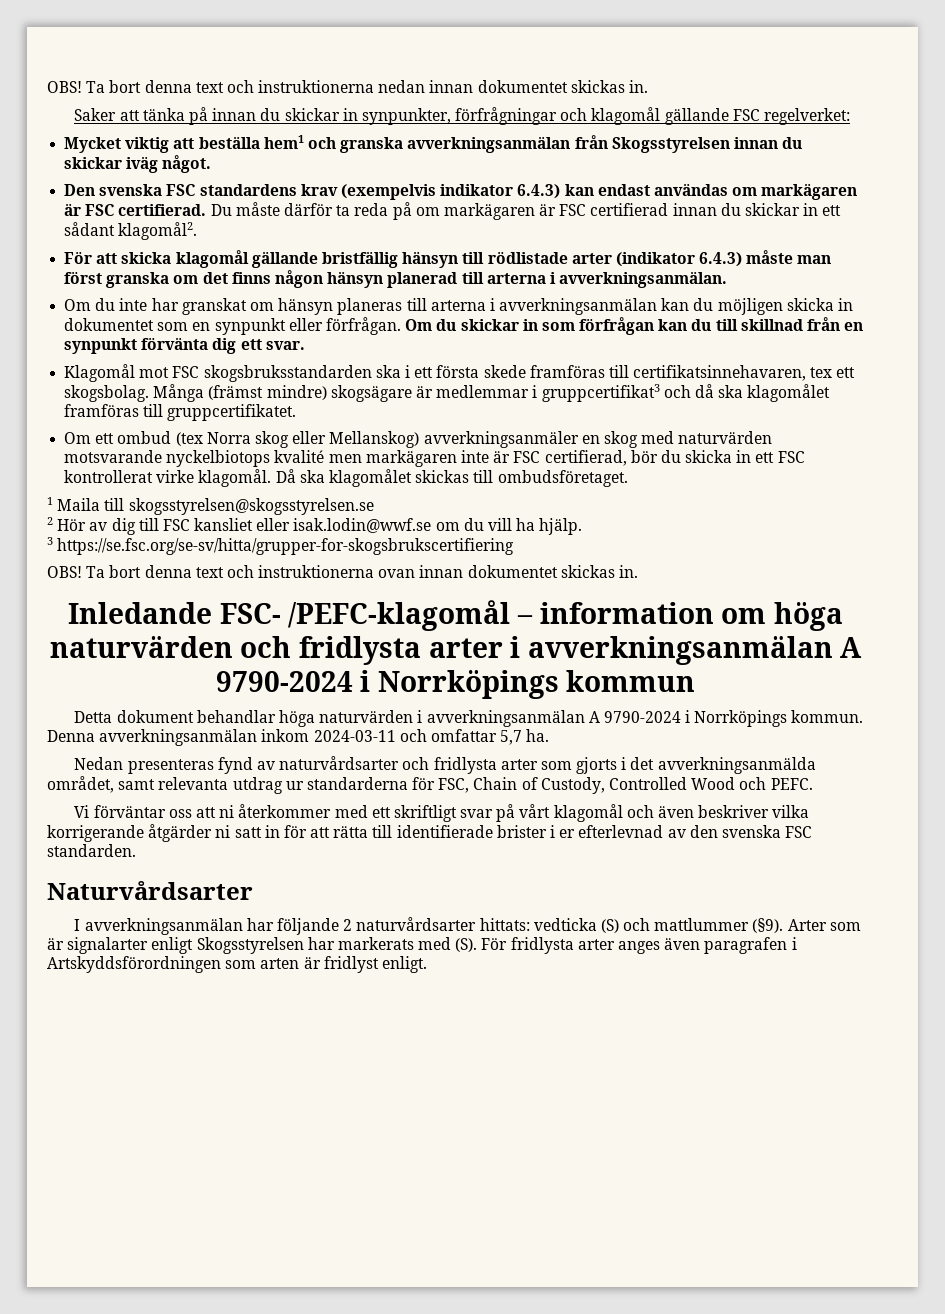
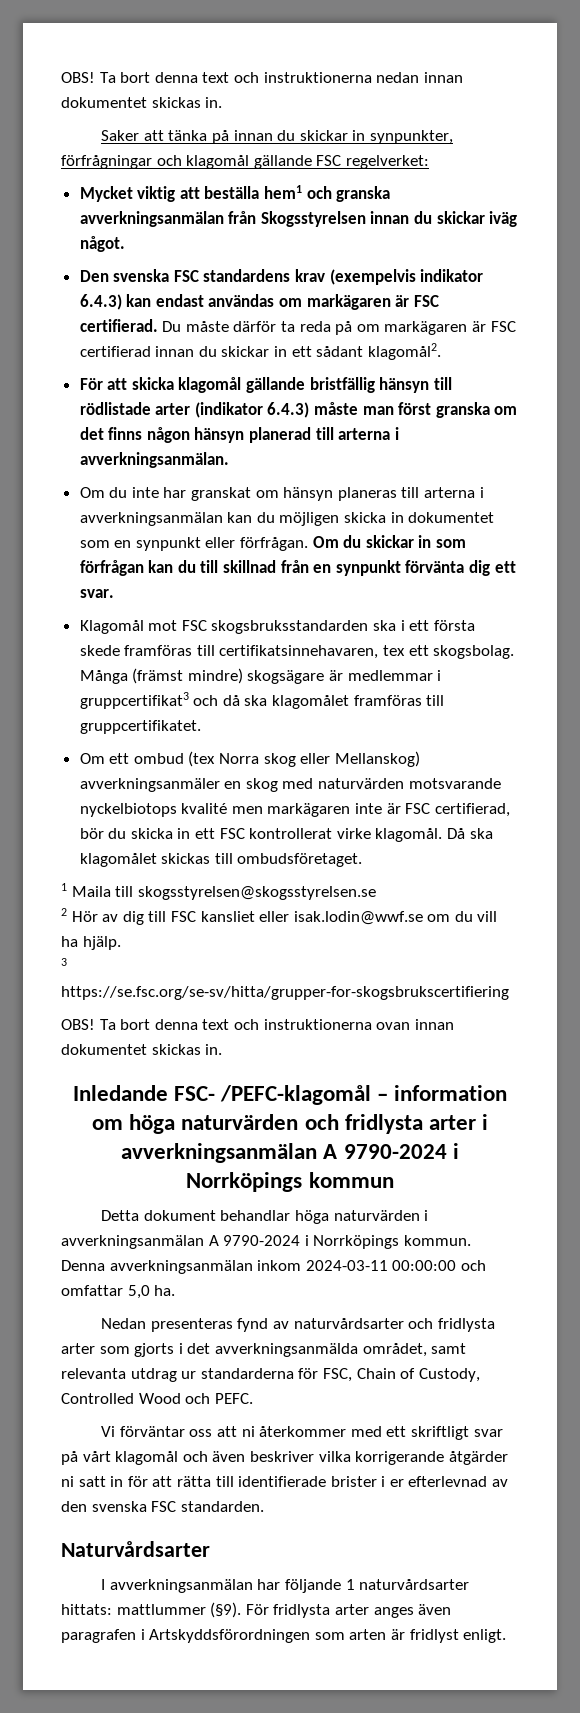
(396, 736) none -> [392,1260,457,1271] 00:00:00
[500,730,523,745] 5,7 -> [127,1285,150,1299] 5,0
[343,919,353,931] 2 -> [345,1579,355,1590] 1
[533,918,861,933] [47,937,478,954] vedticka (S) och mattlummer (§9). Arter som är signalarter enligt Skogsstyrelsen har markerats med (S). -> [116,1602,242,1618] mattlummer (§9).

